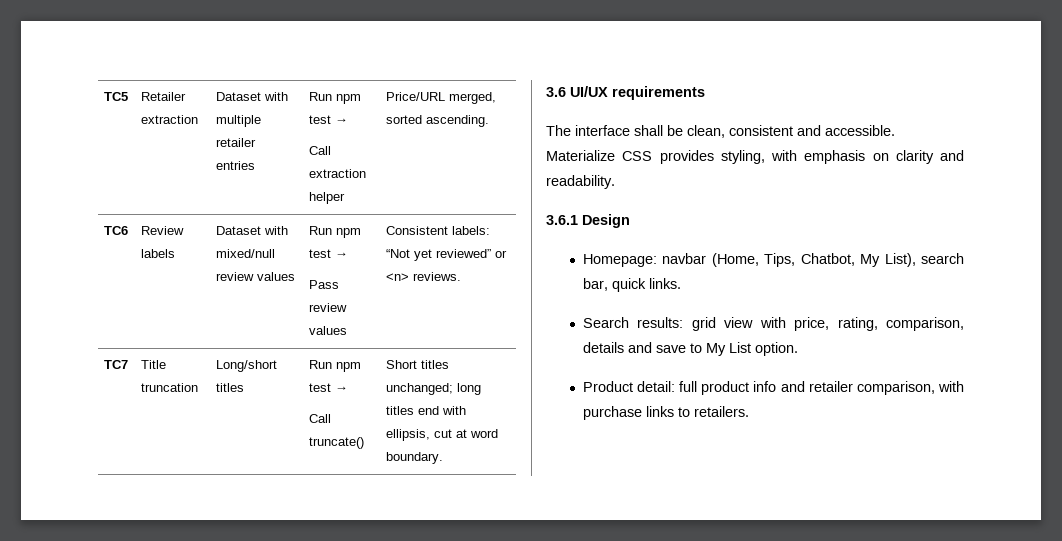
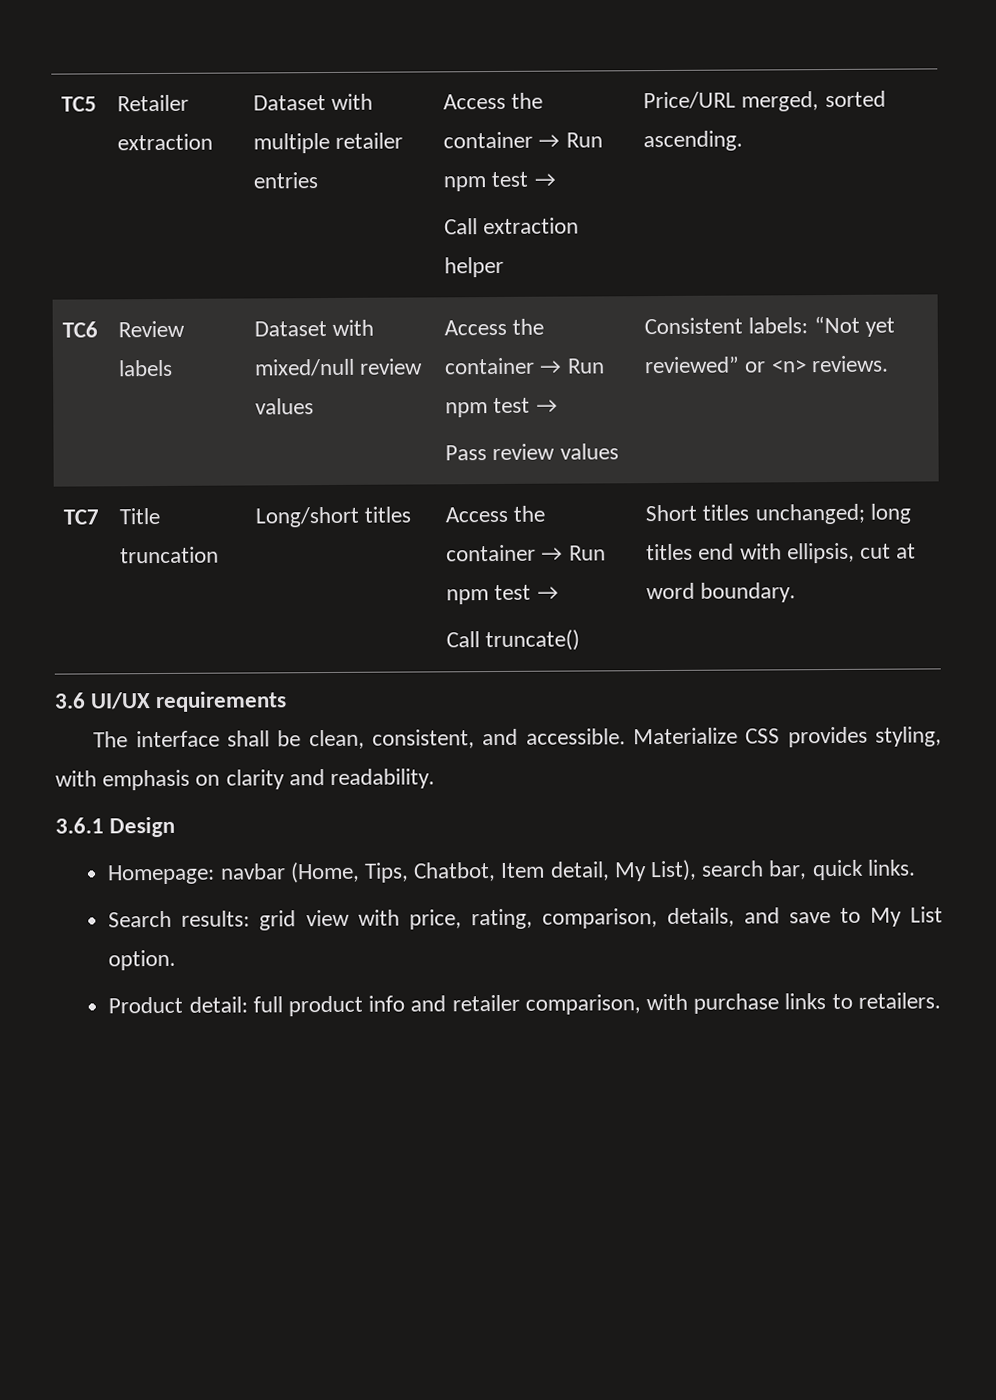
(256, 165) none -> [443,92,544,110] [443,131,561,149] Access the container →
(296, 276) none -> [444,318,545,336] [444,357,563,375] Access the container →
(245, 387) none -> [445,505,546,523] [446,544,564,562] Access the container →
[729,125,793,136] consistent -> [371,729,475,749] consistent,
(855, 259) none -> [500,861,610,881] Item detail,
[582,342,624,353] details -> [666,907,735,928] details,

